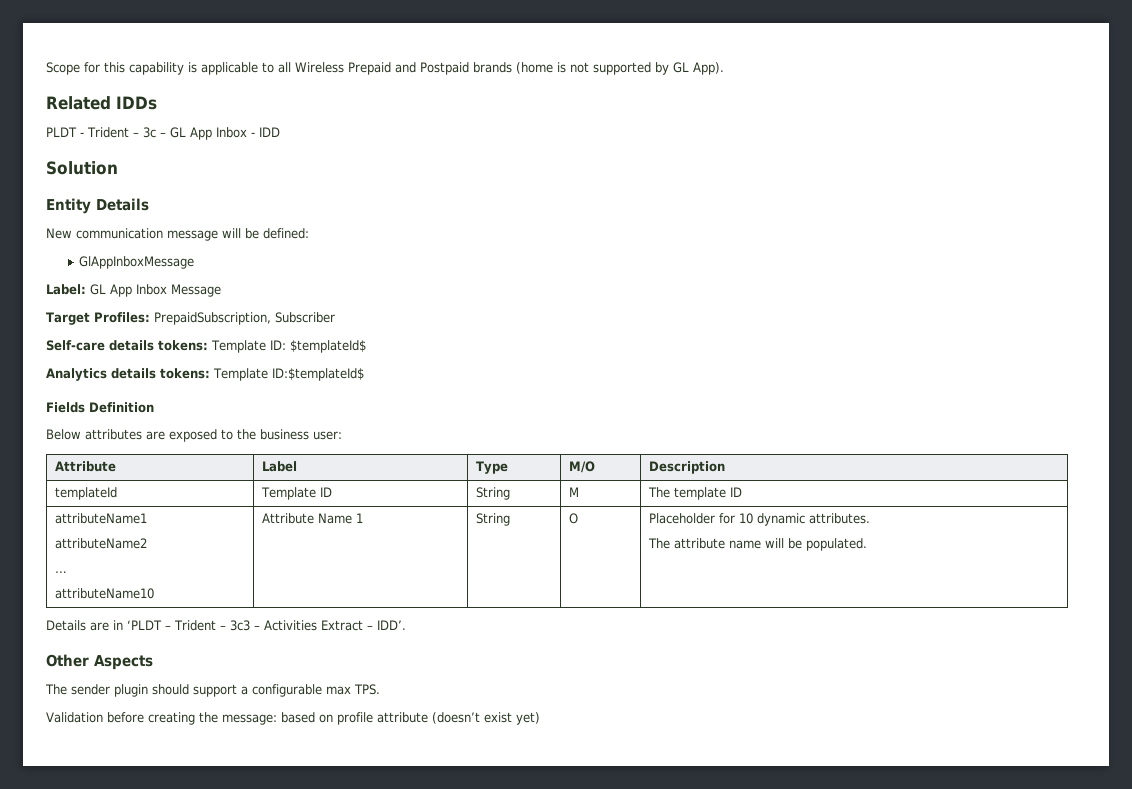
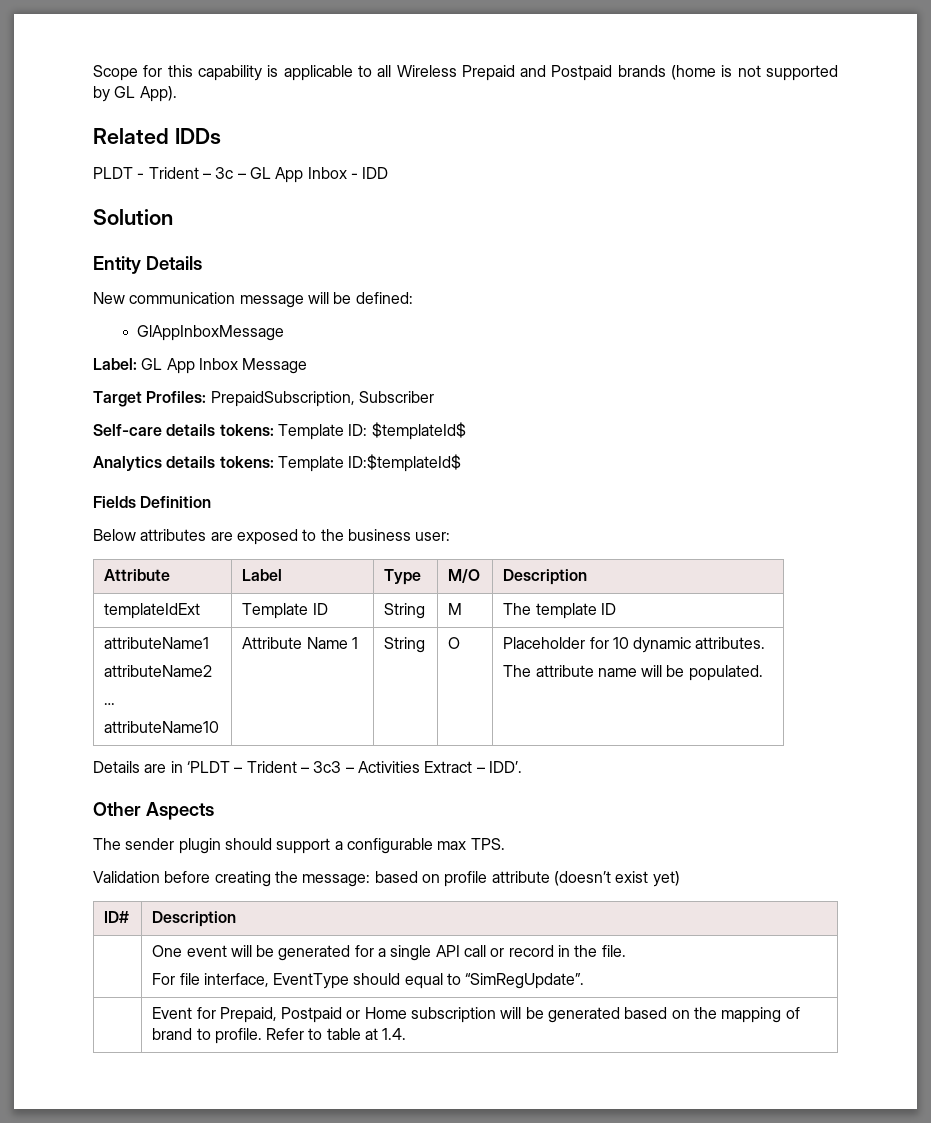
[55,487,118,500] templateId -> [104,603,201,619] templateIdExt
(540, 718) none -> [104,911,130,923] [152,911,237,927] [152,945,626,961] [152,973,585,989] [152,1007,800,1023] [152,1028,407,1044] // ID# | Description // | One event will be generated for a single API call or record in the file. // For file interface, EventType should equal to “SimRegUpdate”. // | Event for Prepaid, Postpaid or Home subscription will be generated based on the mapping of brand to profile. Refer to table at 1.4.

